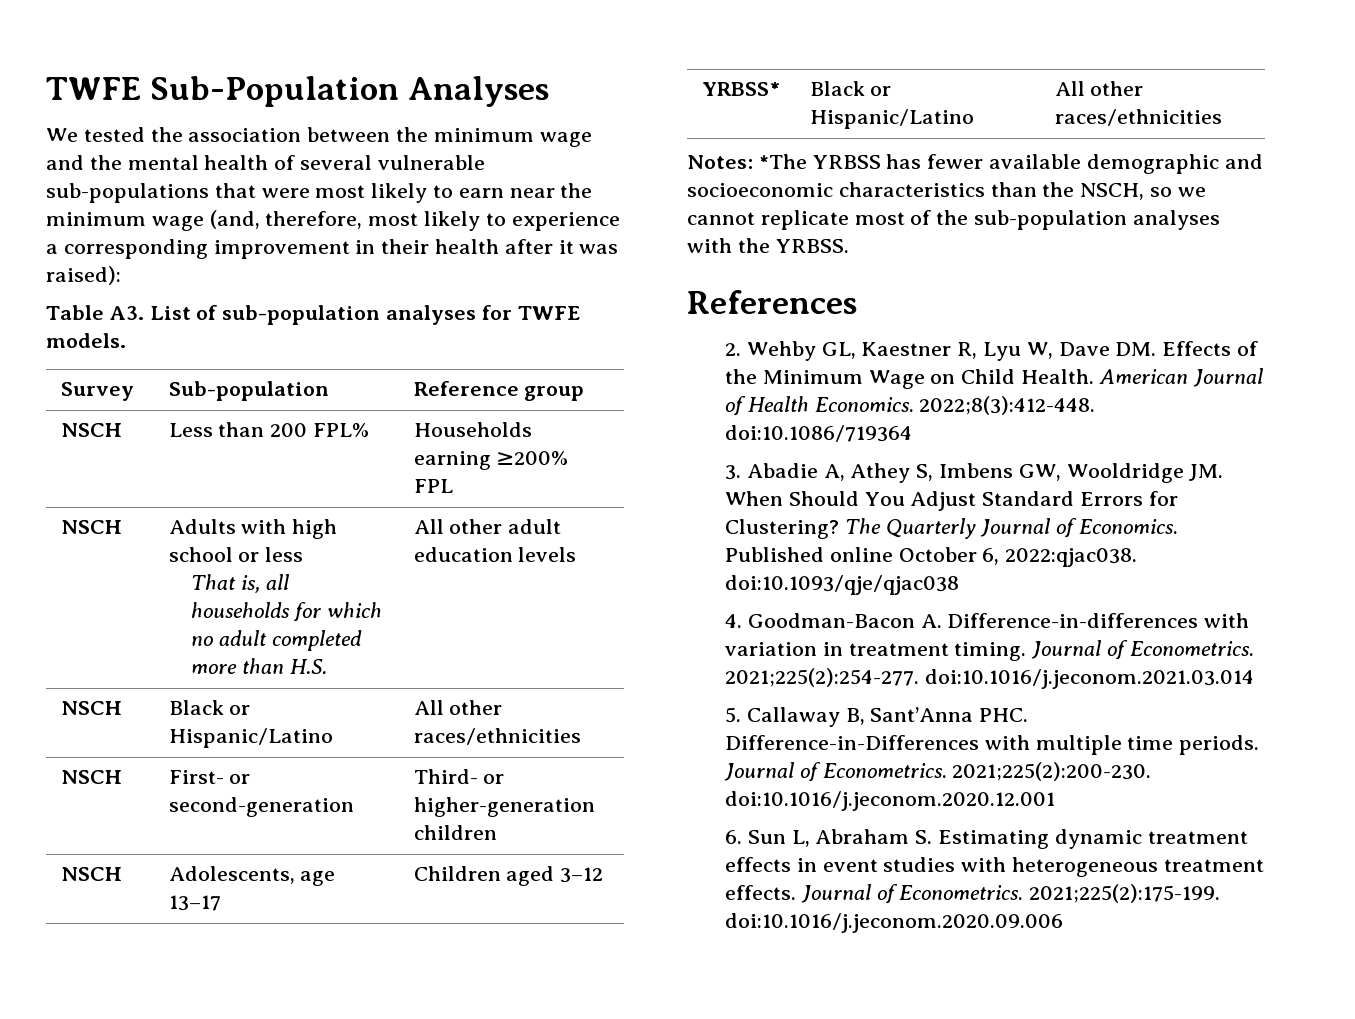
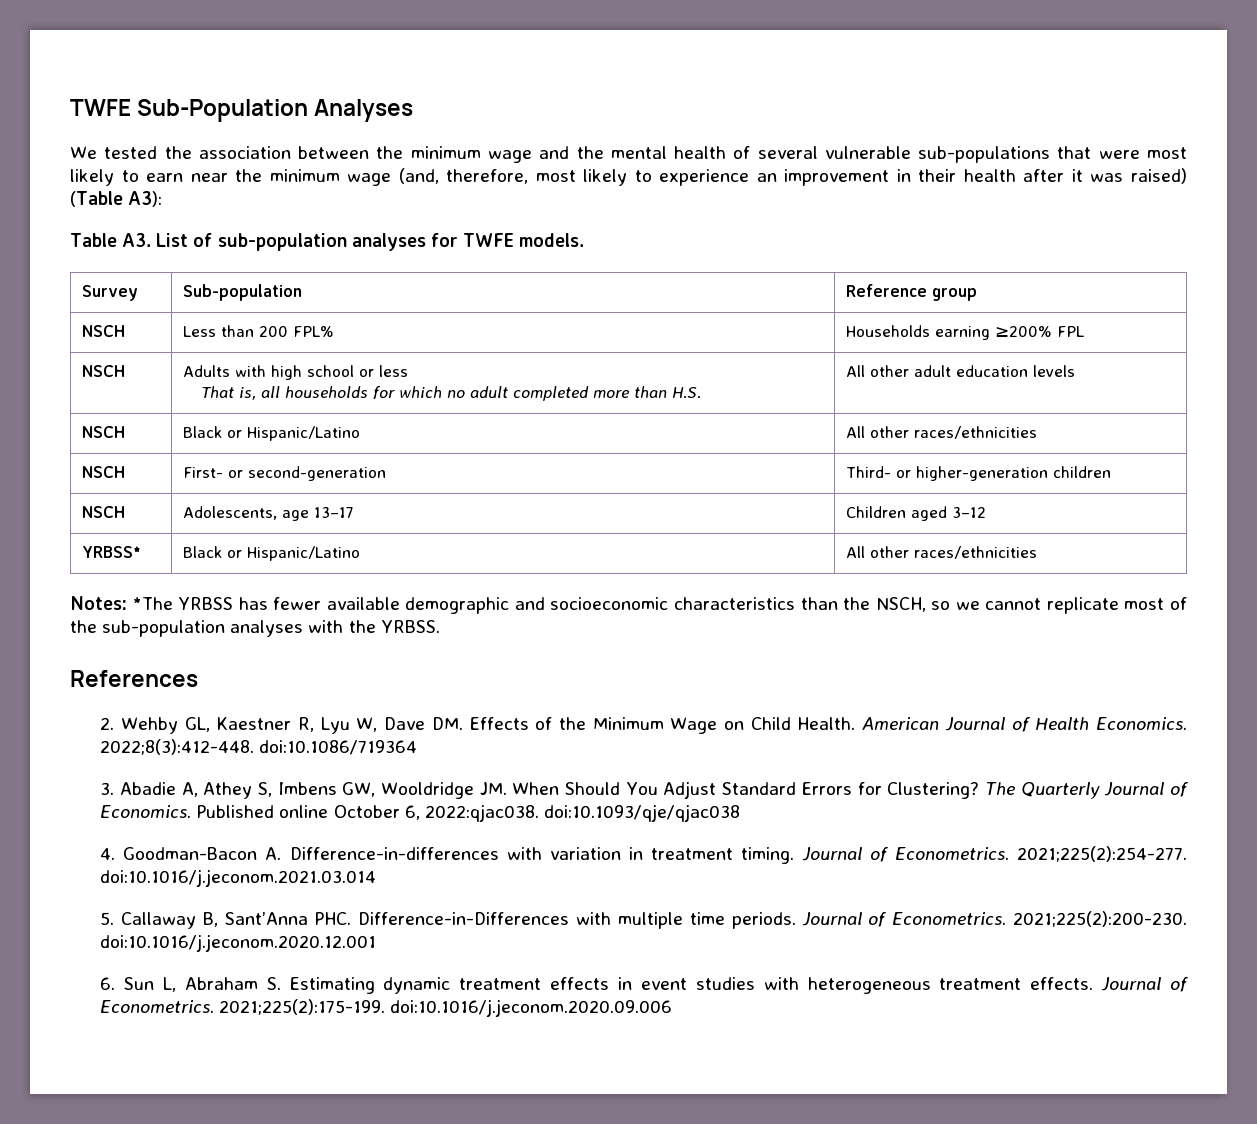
[46,239,208,259] a corresponding -> [756,173,777,182] an
[46,266,121,285] raised): -> [1131,168,1187,184] [70,191,163,207] raised) (Table A3):

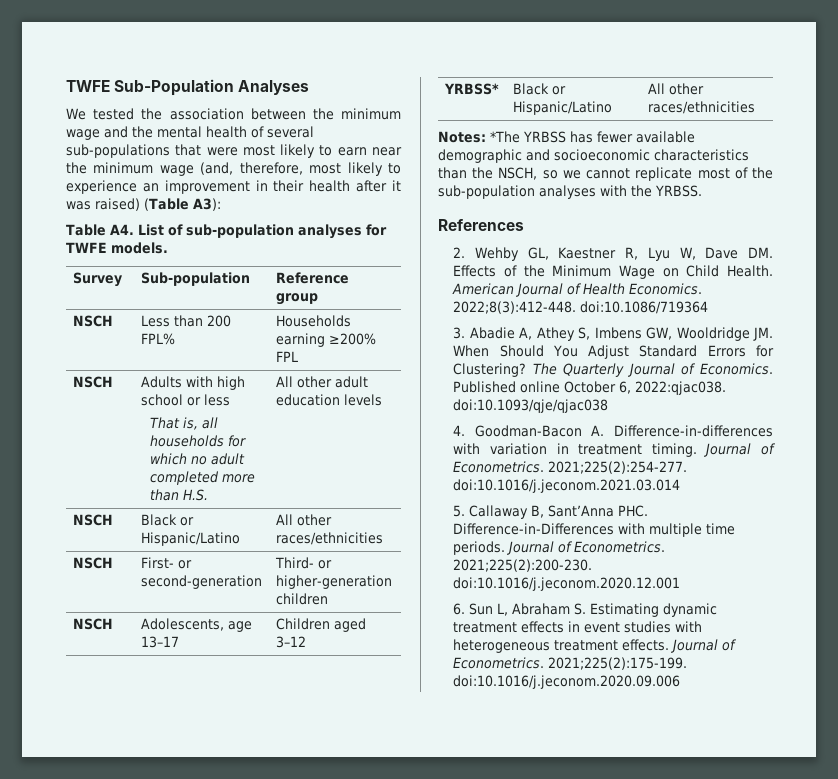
[824,146,911,159] vulnerable -> (314, 132) none
[122,233,152,247] A3. -> [109,224,134,235] A4.

